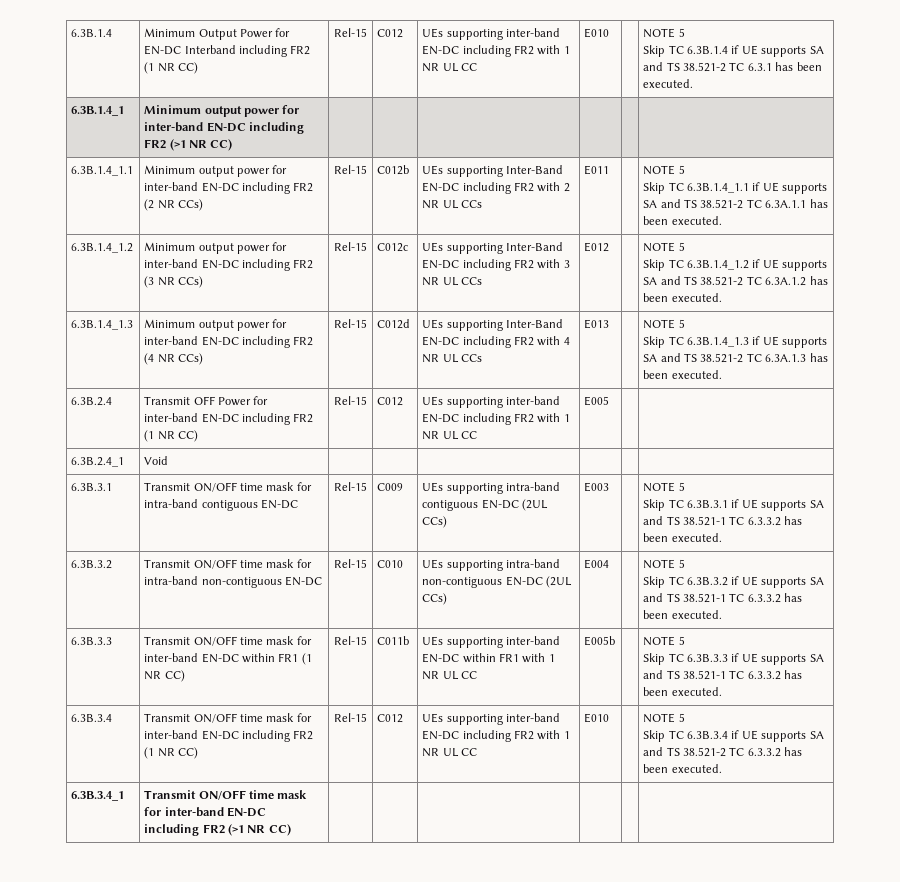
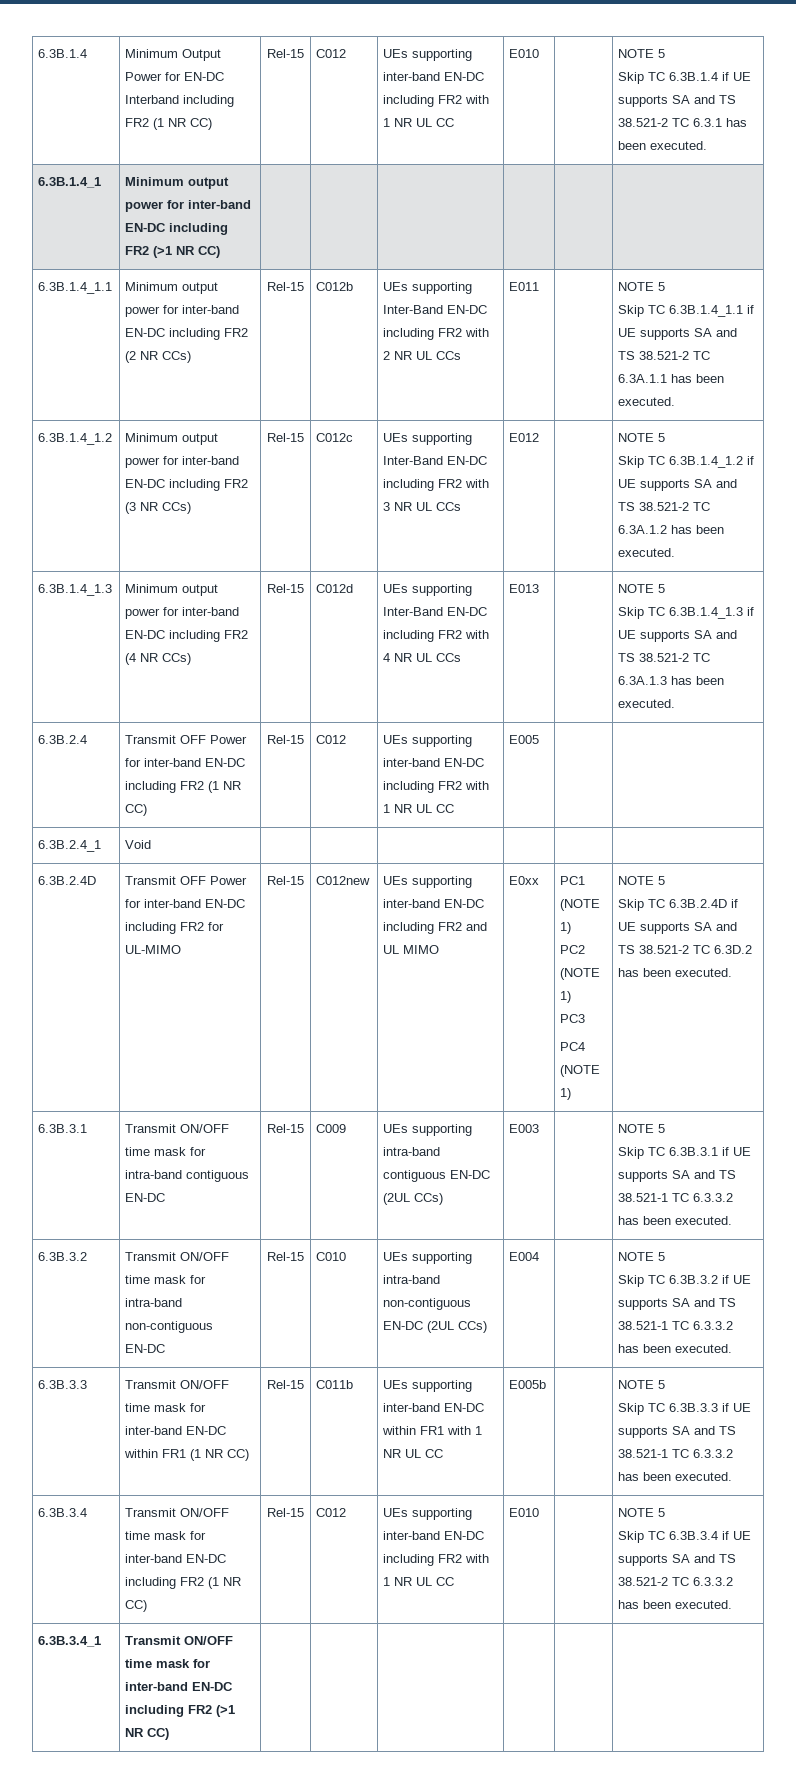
(169, 460) none -> [38,876,97,885] [125,876,248,885] [125,899,246,908] [125,922,225,934] [125,945,182,954] [267,876,304,885] [316,876,371,885] [383,876,473,888] [383,899,485,908] [383,922,488,934] [383,945,440,954] [509,876,540,885] [560,876,586,885] [560,899,601,911] [560,922,572,934] [560,945,586,954] [560,968,601,980] [560,991,572,1003] [560,1014,586,1023] [560,1042,586,1051] [560,1065,601,1077] [560,1088,572,1100] [618,876,666,885] [618,899,739,911] [618,922,738,934] [618,945,753,954] [618,968,733,977] // 6.3B.2.4D | Transmit OFF Power for inter-band EN-DC including FR2 for UL-MIMO | Rel-15 | C012new | UEs supporting inter-band EN-DC including FR2 and UL MIMO | E0xx | PC1 (NOTE 1) // PC2 (NOTE 1) // PC3 // PC4 (NOTE 1) | NOTE 5 // Skip TC 6.3B.2.4D if UE supports SA and TS 38.521-2 TC 6.3D.2 has been executed.

